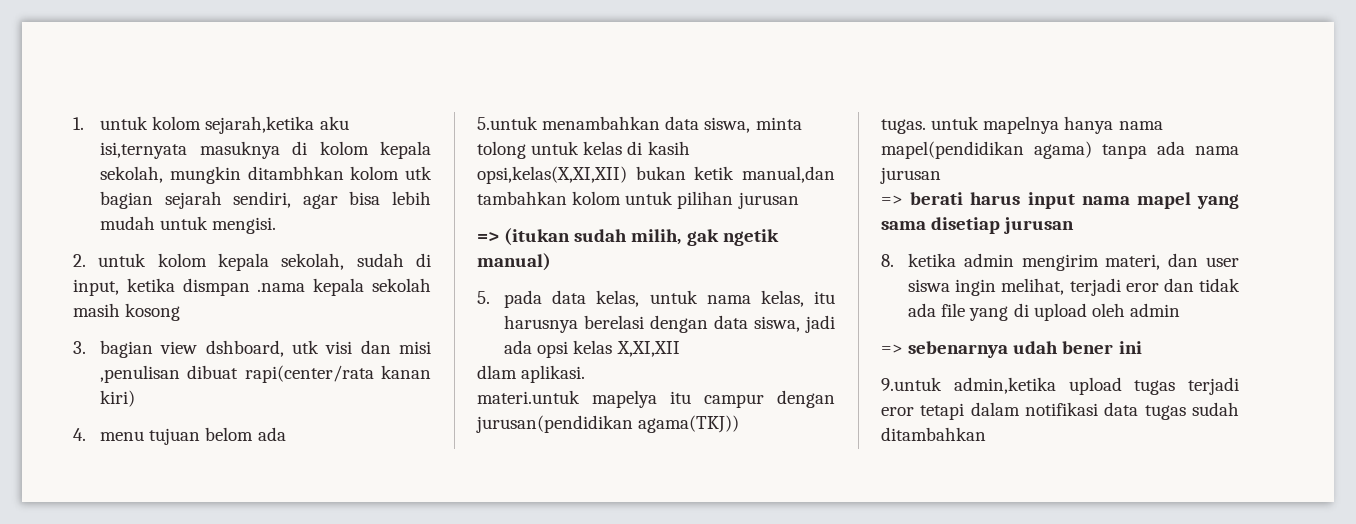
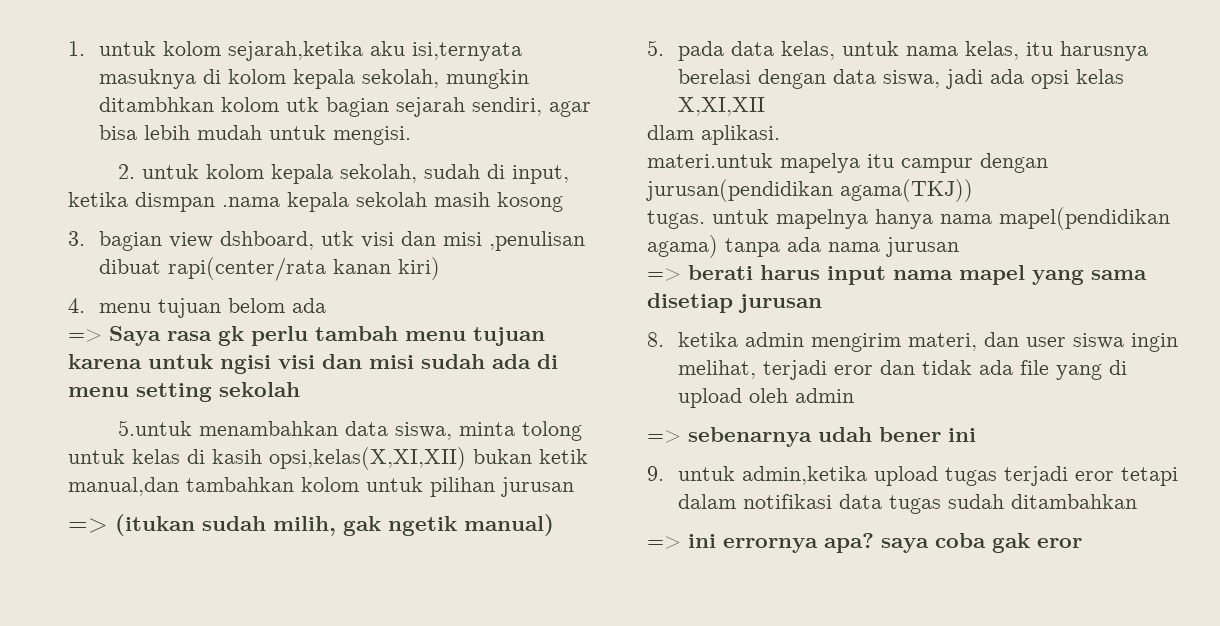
(286, 434) none -> [68,326,545,346] [68,354,558,374] [68,382,300,402] // => Saya rasa gk perlu tambah menu tujuan karena untuk ngisi visi dan misi sudah ada di menu setting sekolah
[881,377,942,391] 9.untuk -> [647,466,736,481] 9. untuk
(986, 434) none -> [647,533,1082,553] // => ini errornya apa? saya coba gak eror

